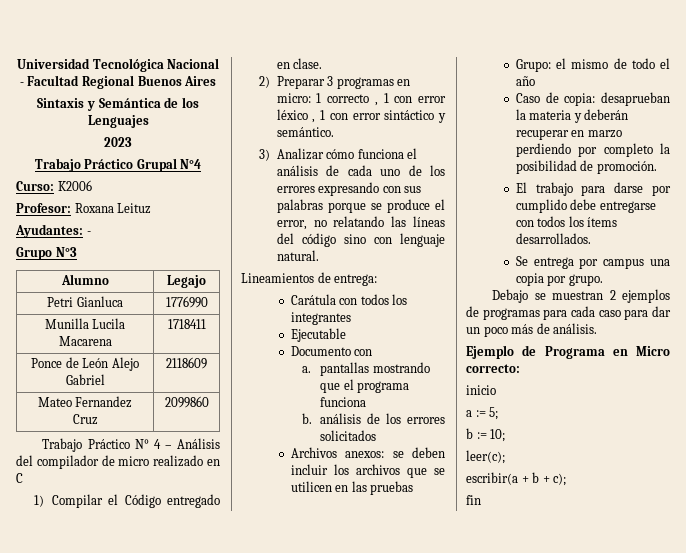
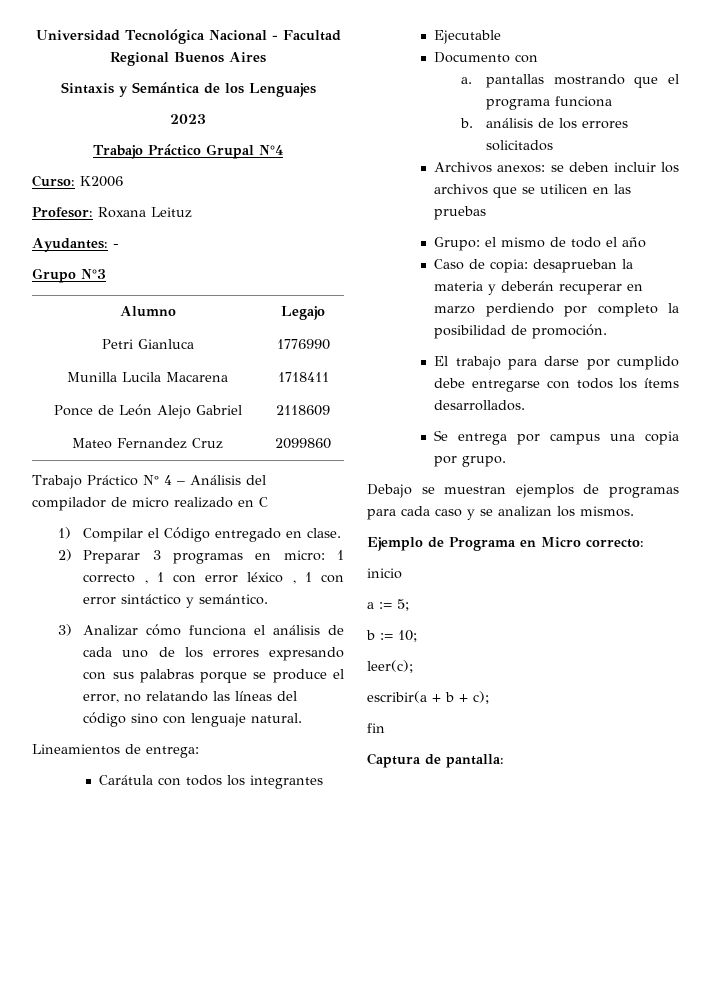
[609,290,616,300] 2 -> (507, 490) none
[624,306,671,320] [466,323,598,337] para dar un poco más de análisis. -> [467,506,634,520] y se analizan los mismos.
(481, 500) none -> [367,753,504,768] // Captura de pantalla:

